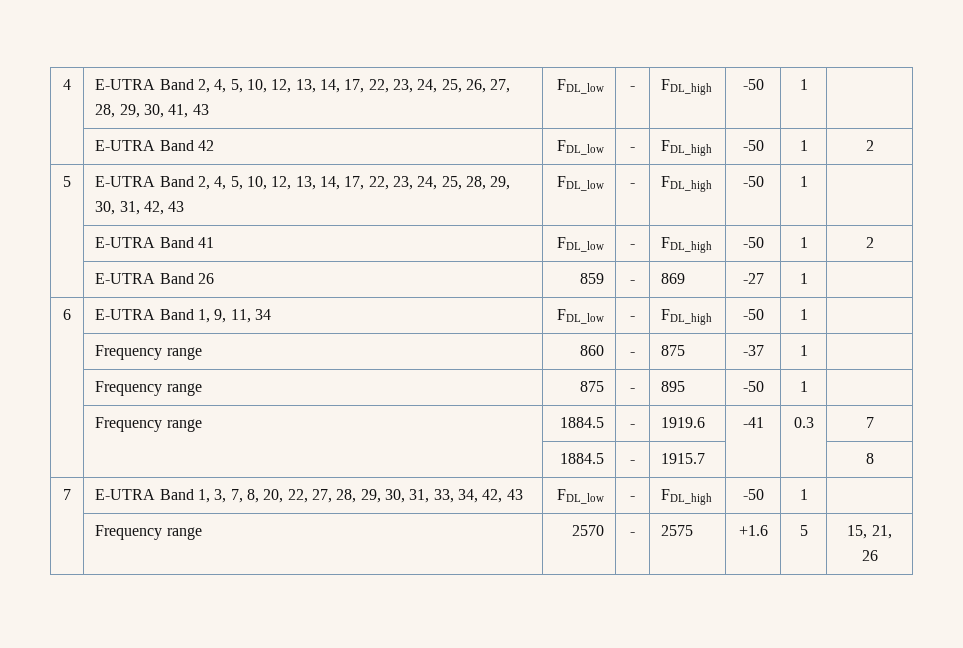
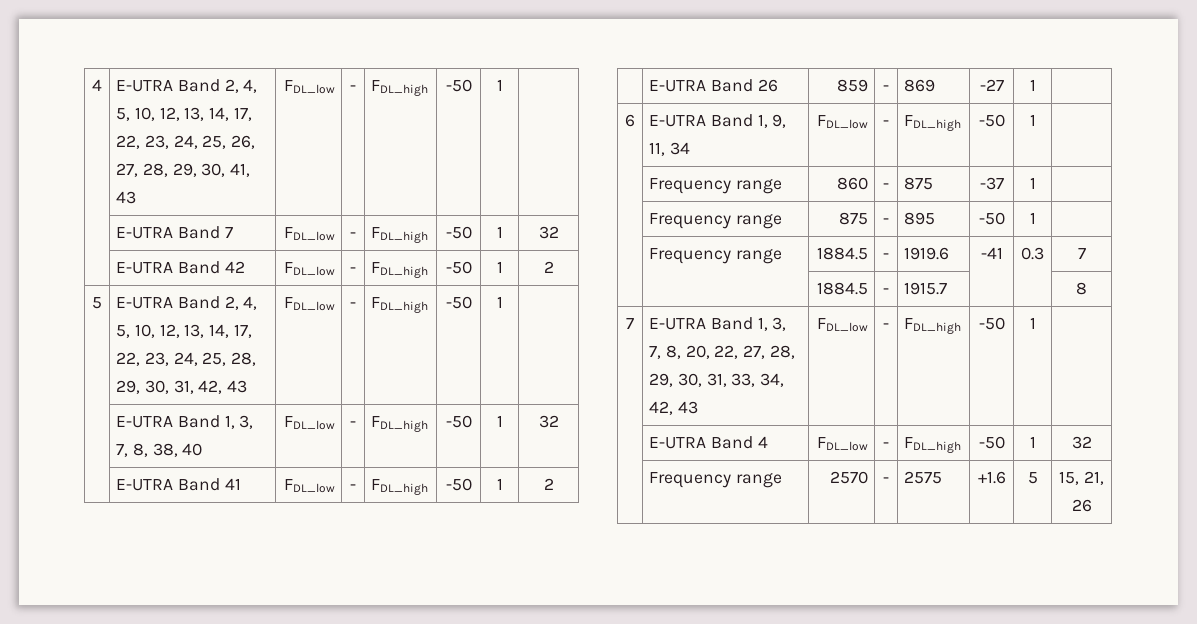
(808, 84) none -> [116,226,233,239] [283,227,335,241] [350,232,356,238] [371,227,429,243] [445,226,472,239] [496,226,503,238] [538,226,559,239] // | E-UTRA Band 7 | FDL_low | - | FDL_high | -50 | 1 | 32
(808, 181) none -> [116,415,254,429] [116,443,203,457] [283,416,335,430] [350,421,356,427] [371,416,429,432] [445,415,472,428] [496,415,503,427] [538,415,559,428] // | E-UTRA Band 1, 3, 7, 8, 38, 40 | FDL_low | - | FDL_high | -50 | 1 | 32
(808, 494) none -> [649,436,768,449] [816,437,868,451] [883,442,889,448] [904,437,962,453] [978,436,1005,449] [1029,436,1036,448] [1071,436,1092,449] // | E-UTRA Band 4 | FDL_low | - | FDL_high | -50 | 1 | 32

